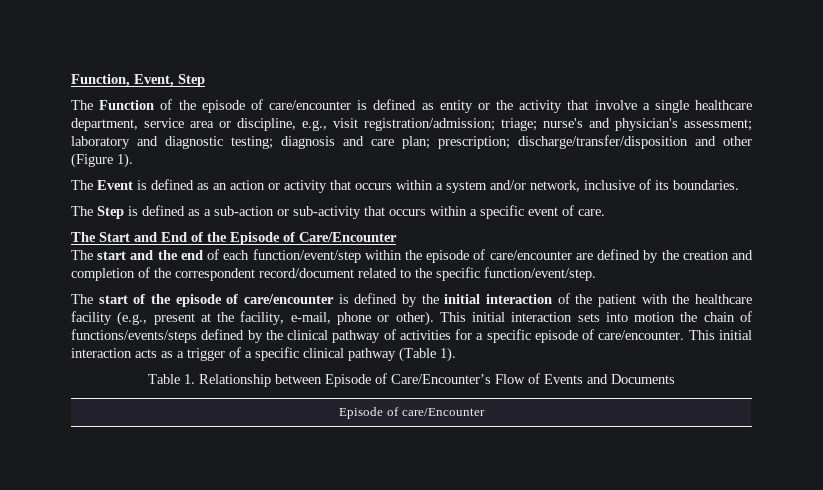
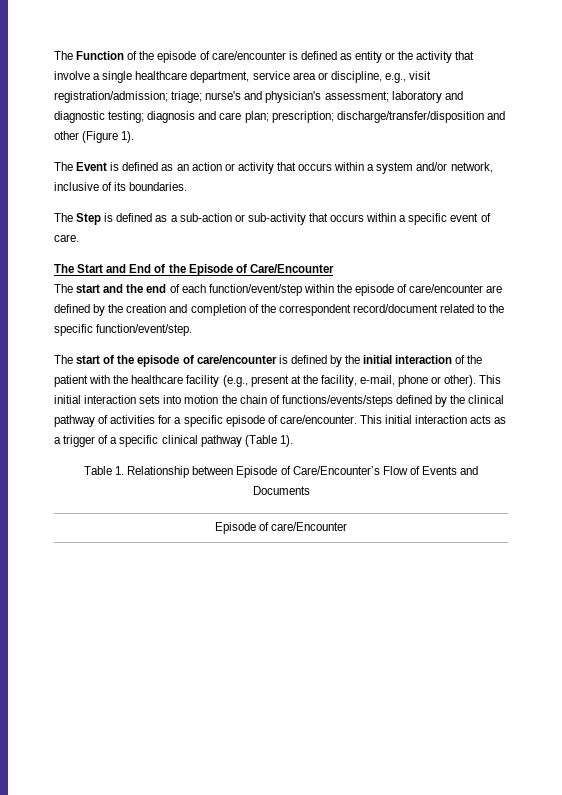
[71,74,205,87] Function, Event, Step // -> (54, 55) none

